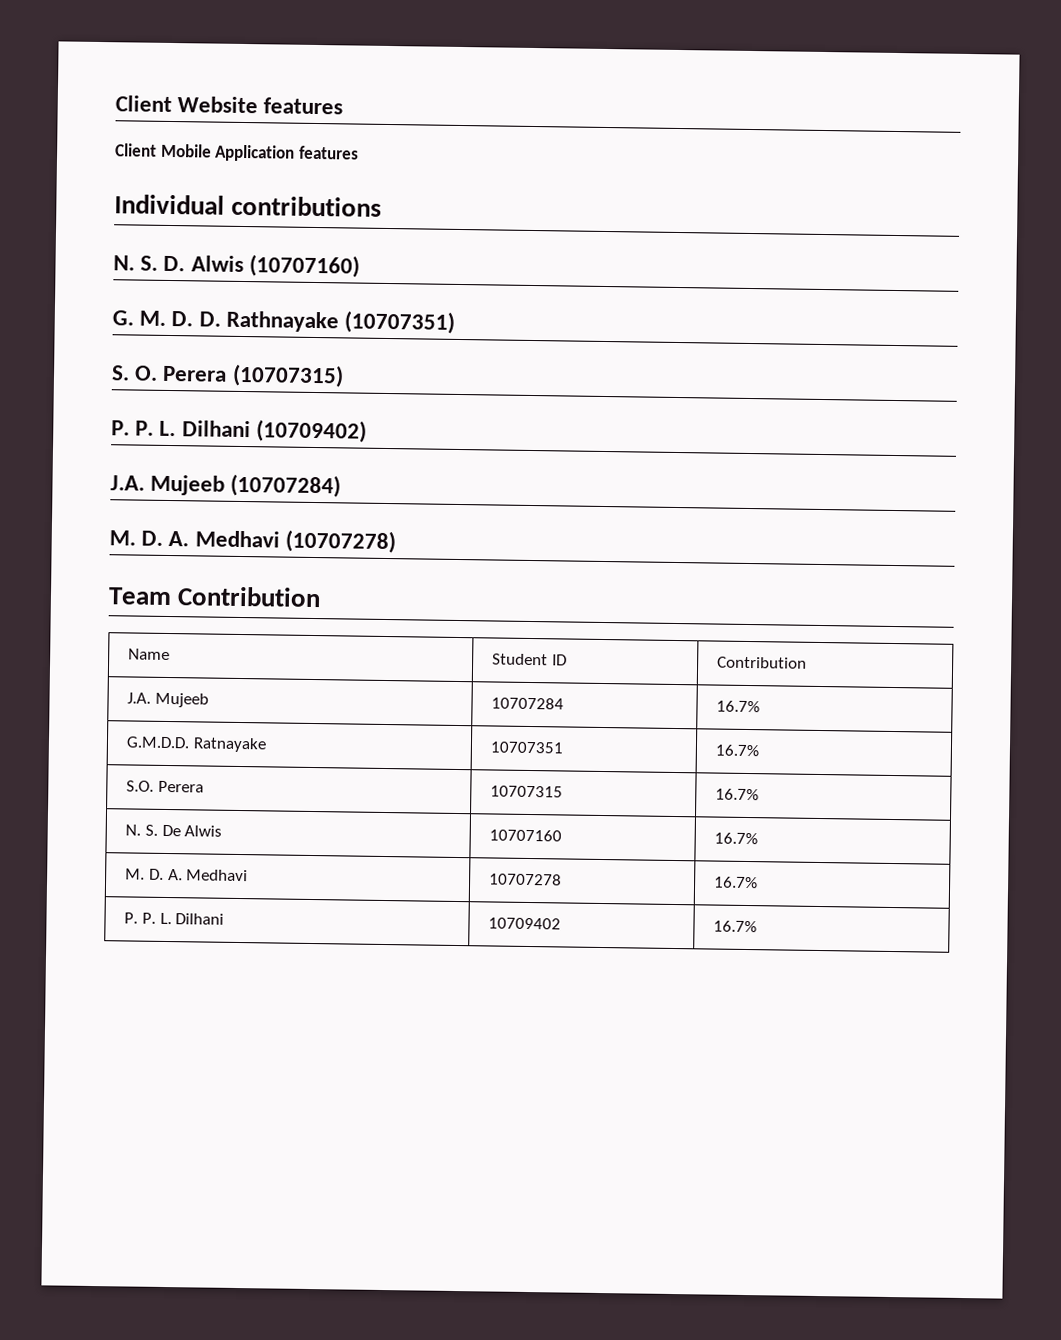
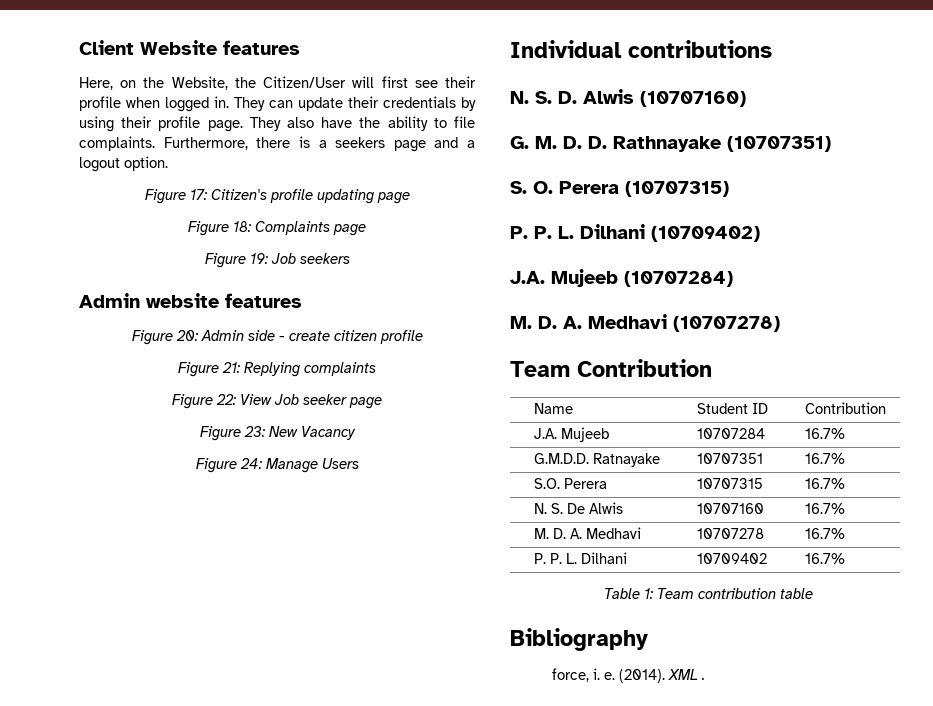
[115,143,359,162] Client Mobile Application features -> [79,76,477,90] [79,96,476,112] [79,116,475,132] [79,136,475,152] [79,156,168,172] [144,189,410,204] [188,221,366,236] [204,253,350,268] [79,293,302,308] [131,330,423,345] [178,362,376,377] [172,394,382,409] [199,426,356,441] [195,458,359,473] Here, on the Website, the Citizen/User will first see their profile when logged in. They can update their credentials by using their profile page. They also have the ability to file complaints. Furthermore, there is a seekers page and a logout option. // Figure 17: Citizen's profile updating page // Figure 18: Complaints page // Figure 19: Job seekers // Admin website features // Figure 20: Admin side - create citizen profile // Figure 21: Replying complaints // Figure 22: View Job seeker page // Figure 23: New Vacancy // Figure 24: Manage Users
(758, 926) none -> [603,588,813,599] [510,628,648,651] [551,668,705,683] // Table 1: Team contribution table // Bibliography // force, i. e. (2014). XML .

